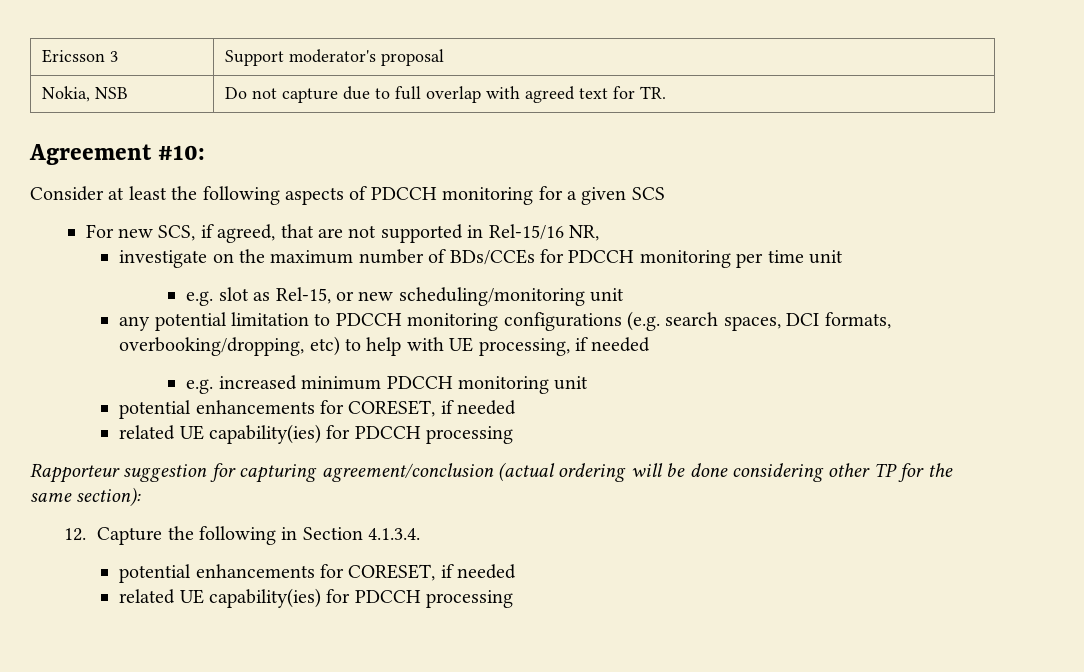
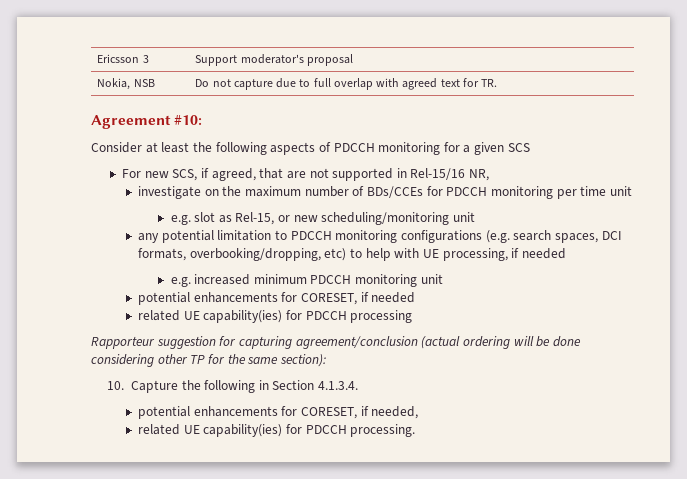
[63,528,86,541] 12. -> [107,381,125,390] 10.
[457,564,517,579] [119,588,514,608] needed // related UE capability(ies) for PDCCH processing -> [371,406,419,419] [138,424,416,437] needed, // related UE capability(ies) for PDCCH processing.

